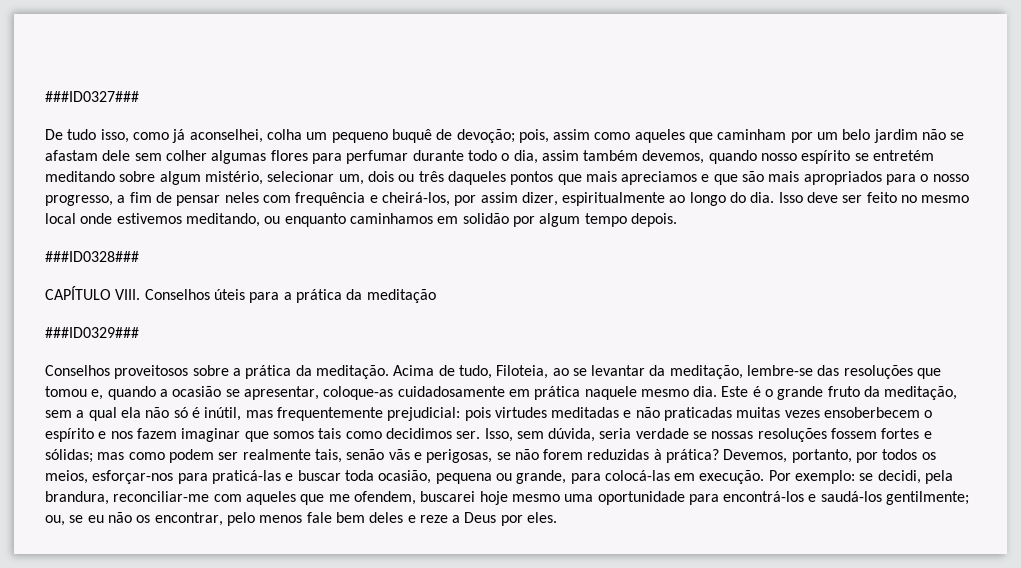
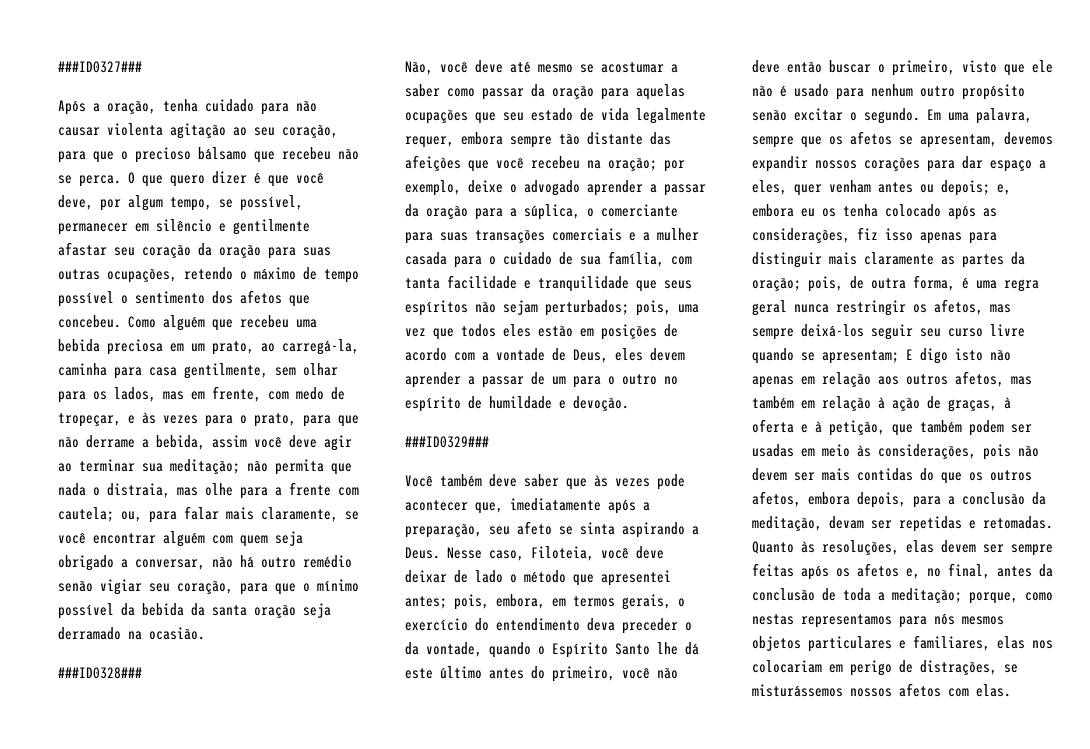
[45,129,965,143] [45,150,935,164] [45,171,969,185] [45,192,970,206] [45,213,677,227] [45,251,139,262] [45,286,436,303] [45,327,139,338] [45,365,942,379] [45,386,958,400] [45,407,933,421] [45,428,932,442] [45,449,936,463] [45,470,954,484] [45,491,970,505] [45,512,558,526] De tudo isso, como já aconselhei, colha um pequeno buquê de devoção; pois, assim como aqueles que caminham por um belo jardim não se afastam dele sem colher algumas flores para perfumar durante todo o dia, assim também devemos, quando nosso espírito se entretém meditando sobre algum mistério, selecionar um, dois ou três daqueles pontos que mais apreciamos e que são mais apropriados para o nosso progresso, a fim de pensar neles com frequência e cheirá-los, por assim dizer, espiritualmente ao longo do dia. Isso deve ser feito no mesmo local onde estivemos meditando, ou enquanto caminhamos em solidão por algum tempo depois. // ###ID0328### // CAPÍTULO VIII. Conselhos úteis para a prática da meditação // ###ID0329### // Conselhos proveitosos sobre a prática da meditação. Acima de tudo, Filoteia, ao se levantar da meditação, lembre-se das resoluções que tomou e, quando a ocasião se apresentar, coloque-as cuidadosamente em prática naquele mesmo dia. Este é o grande fruto da meditação, sem a qual ela não só é inútil, mas frequentemente prejudicial: pois virtudes meditadas e não praticadas muitas vezes ensoberbecem o espírito e nos fazem imaginar que somos tais como decidimos ser. Isso, sem dúvida, seria verdade se nossas resoluções fossem fortes e sólidas; mas como podem ser realmente tais, senão vãs e perigosas, se não forem reduzidas à prática? Devemos, portanto, por todos os meios, esforçar-nos para praticá-las e buscar toda ocasião, pequena ou grande, para colocá-las em execução. Por exemplo: se decidi, pela brandura, reconciliar-me com aqueles que me ofendem, buscarei hoje mesmo uma oportunidade para encontrá-los e saudá-los gentilmente; ou, se eu não os encontrar, pelo menos fale bem deles e reze a Deus por eles. -> [58,99,317,115] [58,123,338,139] [58,147,359,163] [58,171,324,187] [58,195,303,211] [58,219,310,235] [58,242,331,259] [58,267,359,283] [58,290,310,307] [58,315,317,331] [58,339,359,355] [58,363,338,379] [58,386,345,403] [58,412,359,427] [58,435,352,451] [58,459,352,475] [58,482,359,499] [58,506,359,523] [58,531,303,547] [58,555,352,571] [58,579,359,595] [58,603,331,619] [58,627,205,640] [58,667,142,679] [405,60,678,75] [405,84,685,100] [405,108,706,124] [405,132,671,148] [405,155,685,172] [405,180,706,196] [405,204,678,220] [405,228,699,244] [405,251,692,268] [405,275,692,292] [405,300,699,316] [405,324,678,340] [405,348,685,363] [405,372,678,388] [405,396,629,412] [405,436,489,448] [405,474,685,490] [405,498,650,514] [405,521,699,538] [405,546,664,561] [405,570,671,586] [405,594,685,610] [405,618,692,634] [405,642,699,658] [405,666,678,682] [752,60,1053,76] [752,84,1025,100] [752,108,1032,124] [752,131,1053,148] [752,156,1046,172] [752,180,1011,196] [752,204,997,220] [752,227,997,244] [752,252,1025,268] [752,275,1039,292] [752,299,1011,316] [752,324,1025,340] [752,348,1011,364] [752,371,1032,388] [752,396,1011,412] [752,419,1032,436] [752,444,1039,460] [752,468,1032,484] [752,491,1046,508] [752,516,1053,532] [752,540,1053,556] [752,563,1053,580] [752,588,1053,604] [752,614,1004,628] [752,635,1053,652] [752,660,1018,676] [752,683,1011,697] Após a oração, tenha cuidado para não causar violenta agitação ao seu coração, para que o precioso bálsamo que recebeu não se perca. O que quero dizer é que você deve, por algum tempo, se possível, permanecer em silêncio e gentilmente afastar seu coração da oração para suas outras ocupações, retendo o máximo de tempo possível o sentimento dos afetos que concebeu. Como alguém que recebeu uma bebida preciosa em um prato, ao carregá-la, caminha para casa gentilmente, sem olhar para os lados, mas em frente, com medo de tropeçar, e às vezes para o prato, para que não derrame a bebida, assim você deve agir ao terminar sua meditação; não permita que nada o distraia, mas olhe para a frente com cautela; ou, para falar mais claramente, se você encontrar alguém com quem seja obrigado a conversar, não há outro remédio senão vigiar seu coração, para que o mínimo possível da bebida da santa oração seja derramado na ocasião. // ###ID0328### // Não, você deve até mesmo se acostumar a saber como passar da oração para aquelas ocupações que seu estado de vida legalmente requer, embora sempre tão distante das afeições que você recebeu na oração; por exemplo, deixe o advogado aprender a passar da oração para a súplica, o comerciante para suas transações comerciais e a mulher casada para o cuidado de sua família, com tanta facilidade e tranquilidade que seus espíritos não sejam perturbados; pois, uma vez que todos eles estão em posições de acordo com a vontade de Deus, eles devem aprender a passar de um para o outro no espírito de humildade e devoção. // ###ID0329### // Você também deve saber que às vezes pode acontecer que, imediatamente após a preparação, seu afeto se sinta aspirando a Deus. Nesse caso, Filoteia, você deve deixar de lado o método que apresentei antes; pois, embora, em termos gerais, o exercício do entendimento deva preceder o da vontade, quando o Espírito Santo lhe dá este último antes do primeiro, você não deve então buscar o primeiro, visto que ele não é usado para nenhum outro propósito senão excitar o segundo. Em uma palavra, sempre que os afetos se apresentam, devemos expandir nossos corações para dar espaço a eles, quer venham antes ou depois; e, embora eu os tenha colocado após as considerações, fiz isso apenas para distinguir mais claramente as partes da oração; pois, de outra forma, é uma regra geral nunca restringir os afetos, mas sempre deixá-los seguir seu curso livre quando se apresentam; E digo isto não apenas em relação aos outros afetos, mas também em relação à ação de graças, à oferta e à petição, que também podem ser usadas em meio às considerações, pois não devem ser mais contidas do que os outros afetos, embora depois, para a conclusão da meditação, devam ser repetidas e retomadas. Quanto às resoluções, elas devem ser sempre feitas após os afetos e, no final, antes da conclusão de toda a meditação; porque, como nestas representamos para nós mesmos objetos particulares e familiares, elas nos colocariam em perigo de distrações, se misturássemos nossos afetos com elas.

